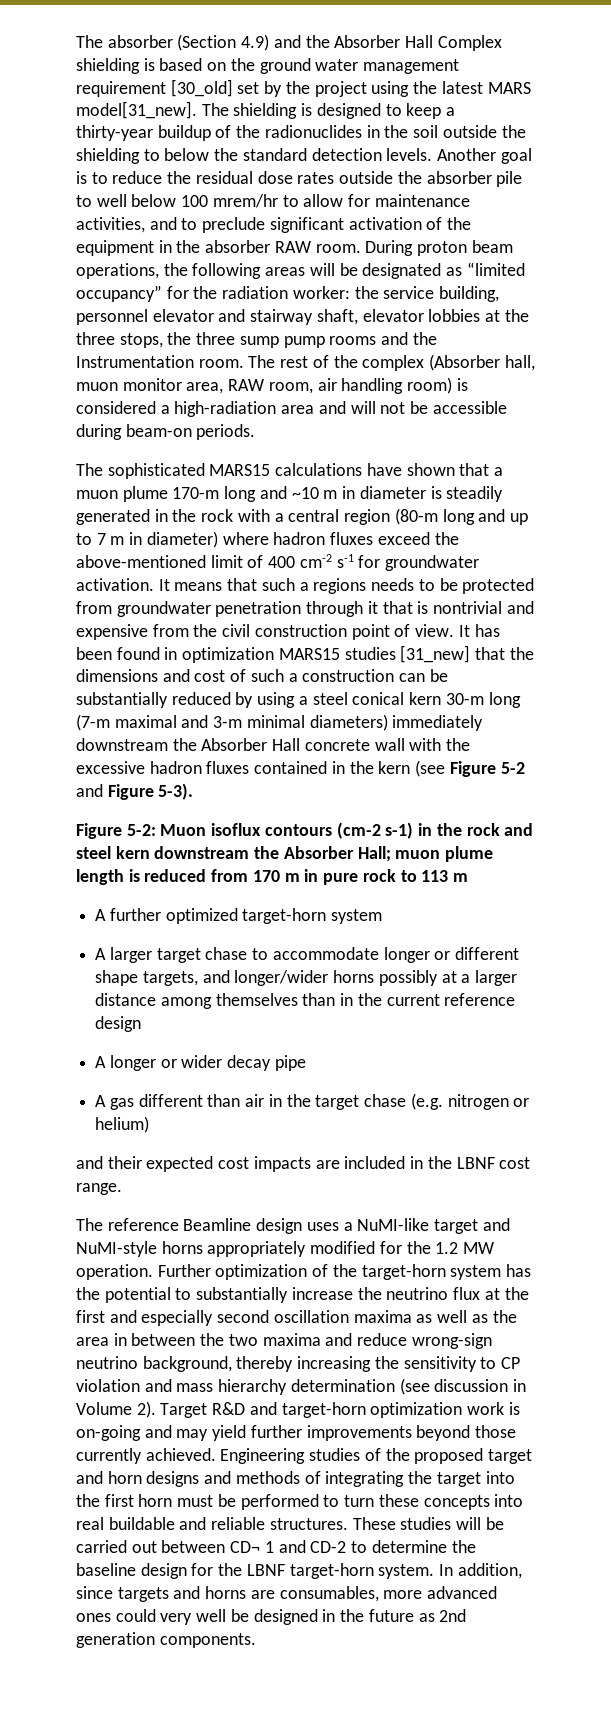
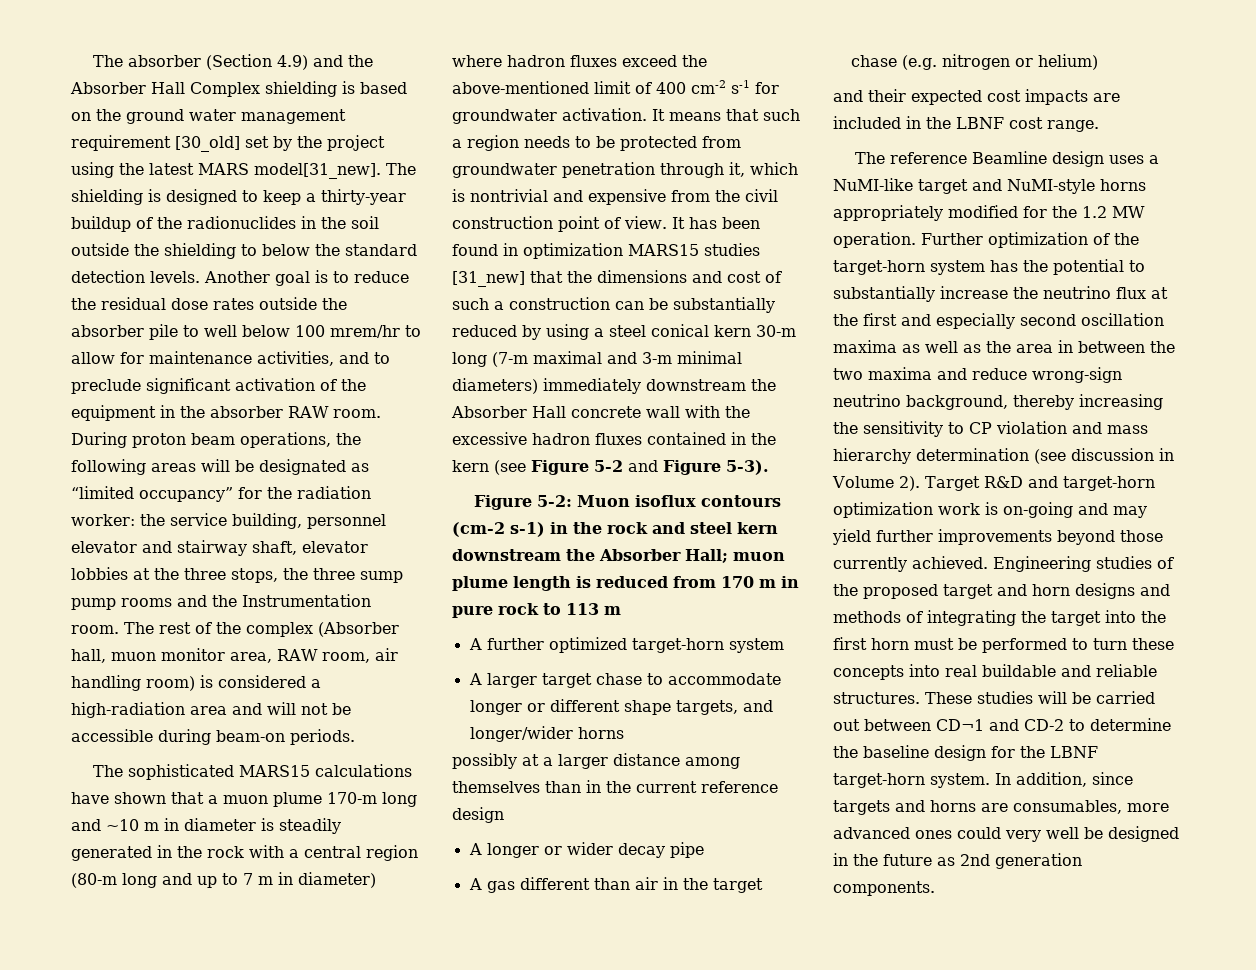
[313,578,367,594] regions -> [467,135,519,151] region
[367,601,413,614] it that -> [729,162,798,177] it, which
(375, 976) none -> (624, 733) //
[230,1541,274,1553] CD¬ 1 -> [936,719,984,731] CD¬1

